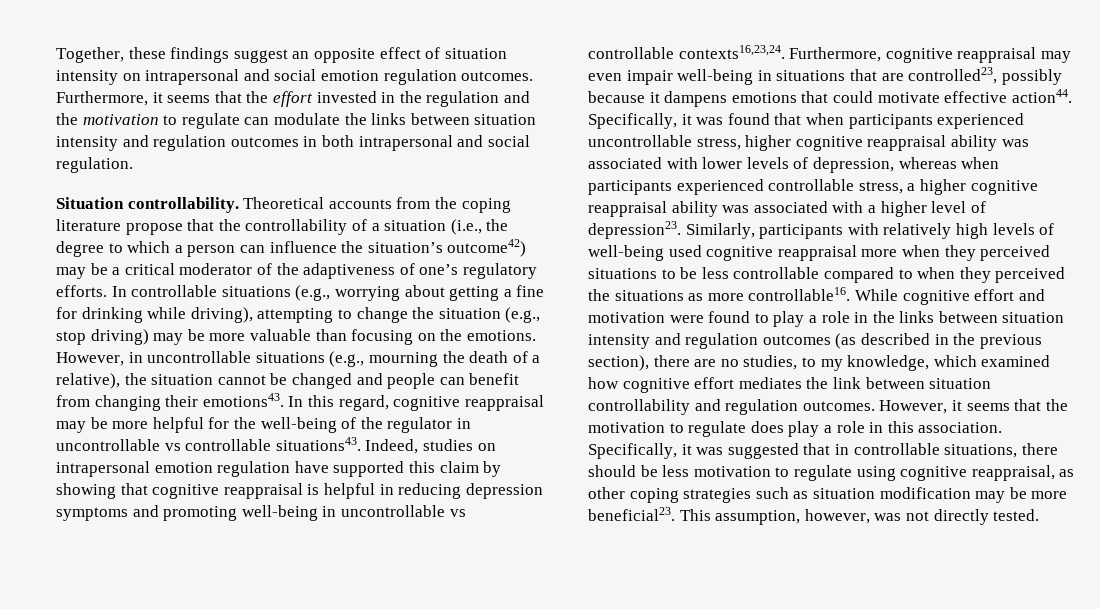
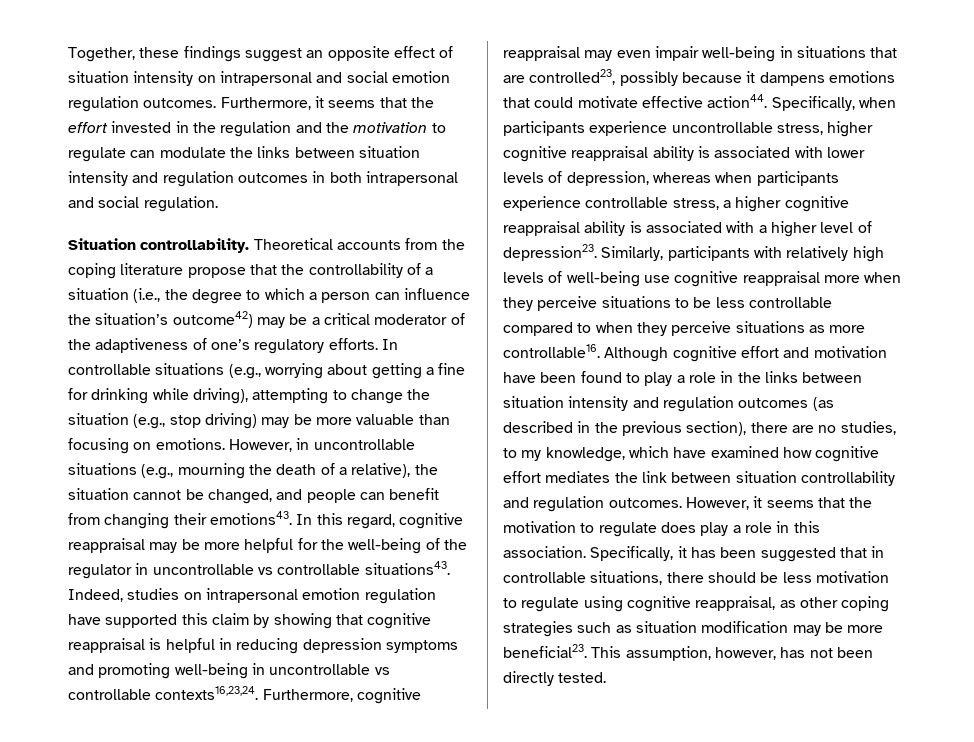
[440,329,463,341] the -> (152, 446) none
[291,373,352,389] changed -> [207,489,272,504] changed,
[681,113,1025,129] it was found that when participants experienced -> [858,97,896,108] [503,121,668,136] when participants experience
[1001,139,1029,147] was -> [697,146,710,158] is
[676,179,764,195] experienced -> [503,196,581,211] experience
[722,205,750,213] was -> [629,221,642,233] is
[668,245,702,257] used -> [643,275,670,283] use
[980,245,1051,261] perceived -> [537,296,598,311] perceive
[995,267,1066,283] [588,289,610,301] perceived the -> [671,321,732,336] perceive
[854,289,898,301] While -> [604,347,669,362] Although
[669,315,704,323] were -> [503,372,577,383] have been
(977, 361) none -> [673,447,707,458] have
[696,447,724,455] was -> [690,547,757,558] has been
[874,511,929,521] was not -> [780,647,873,658] has not been

